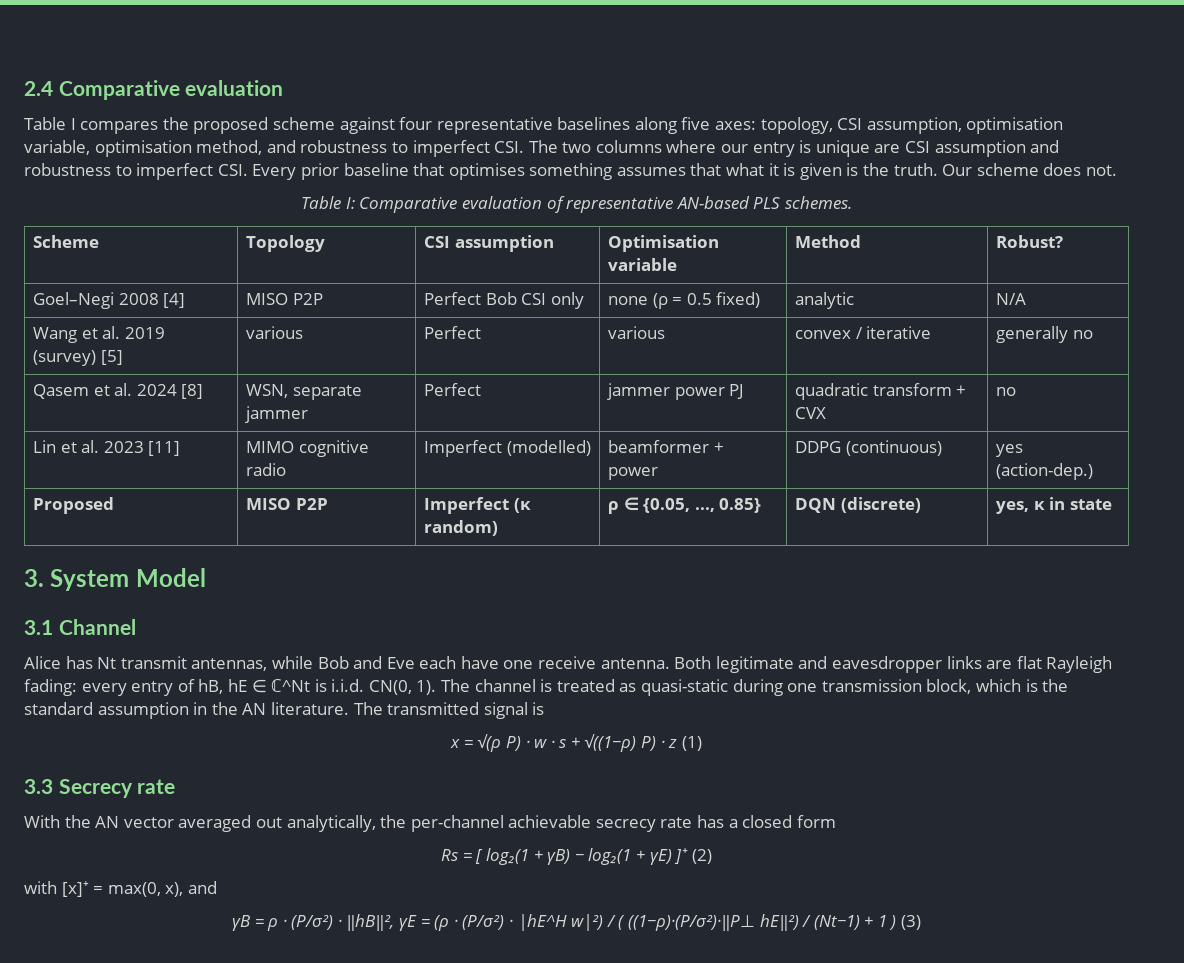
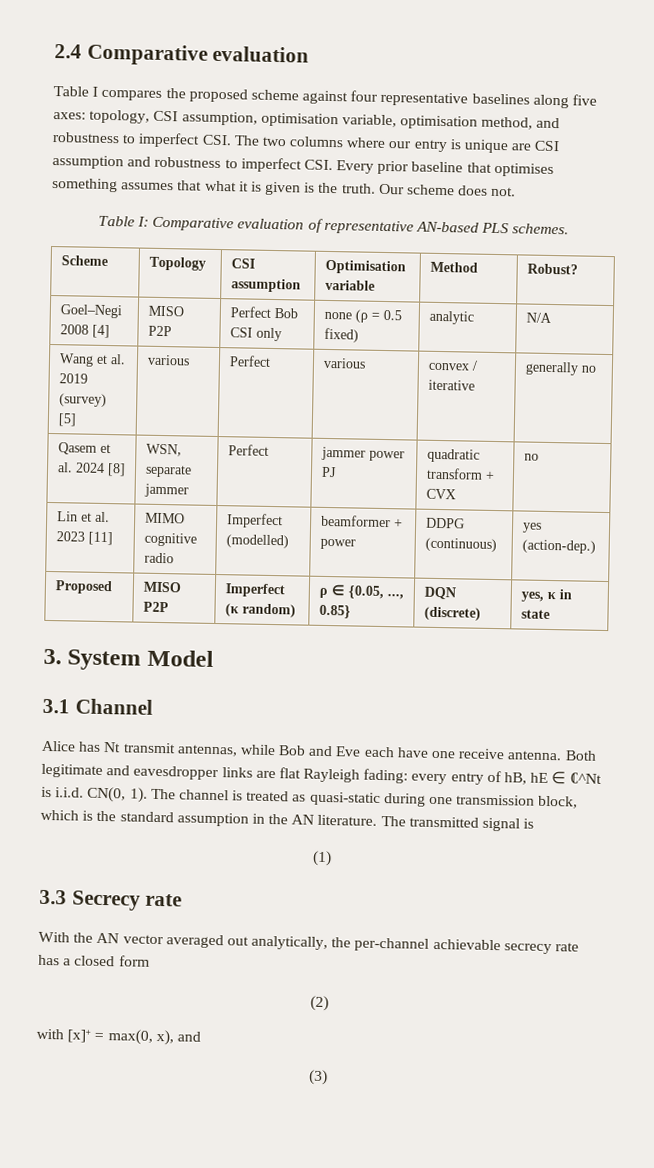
[450,734,678,752] x = √(ρ P) · w · s + √((1−ρ) P) · z -> (535, 823) none
[441,848,689,865] Rs = [ log₂(1 + γB) − log₂(1 + γE) ]⁺ -> (150, 961) none
[231,914,897,931] γB = ρ · (P/σ²) · ‖hB‖², γE = (ρ · (P/σ²) · |hE^H w|²) / ( ((1−ρ)·(P/σ²)·‖P⊥ hE‖²) / (Nt−1) + 1 ) -> (201, 1036) none

